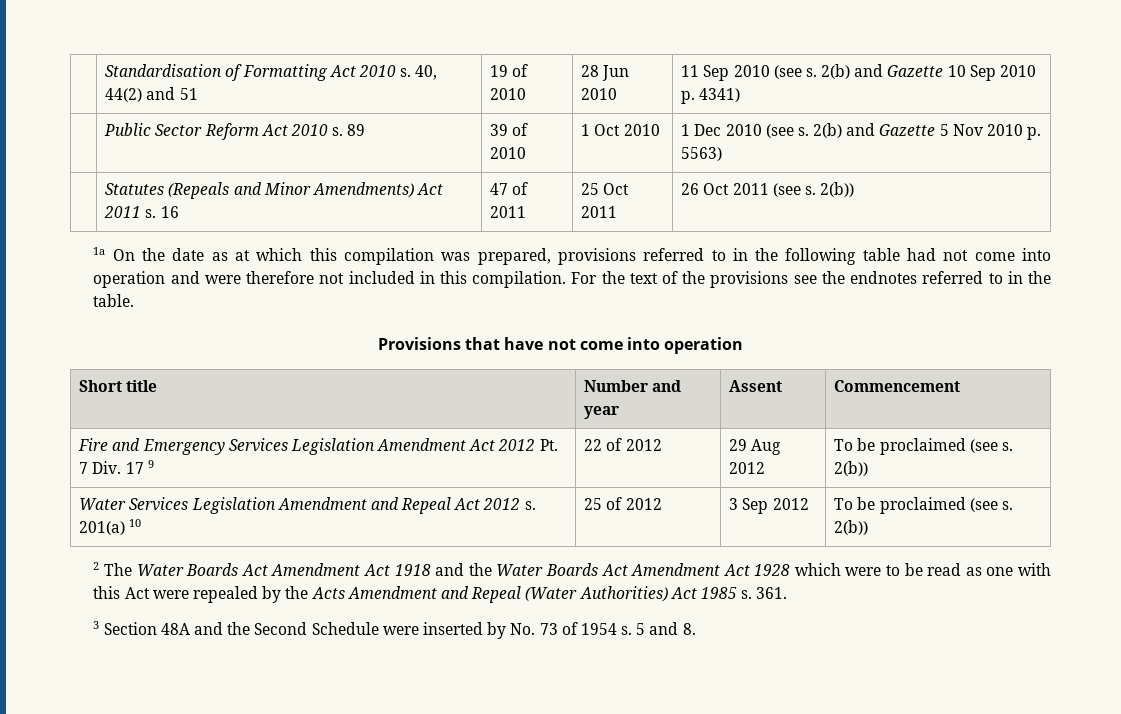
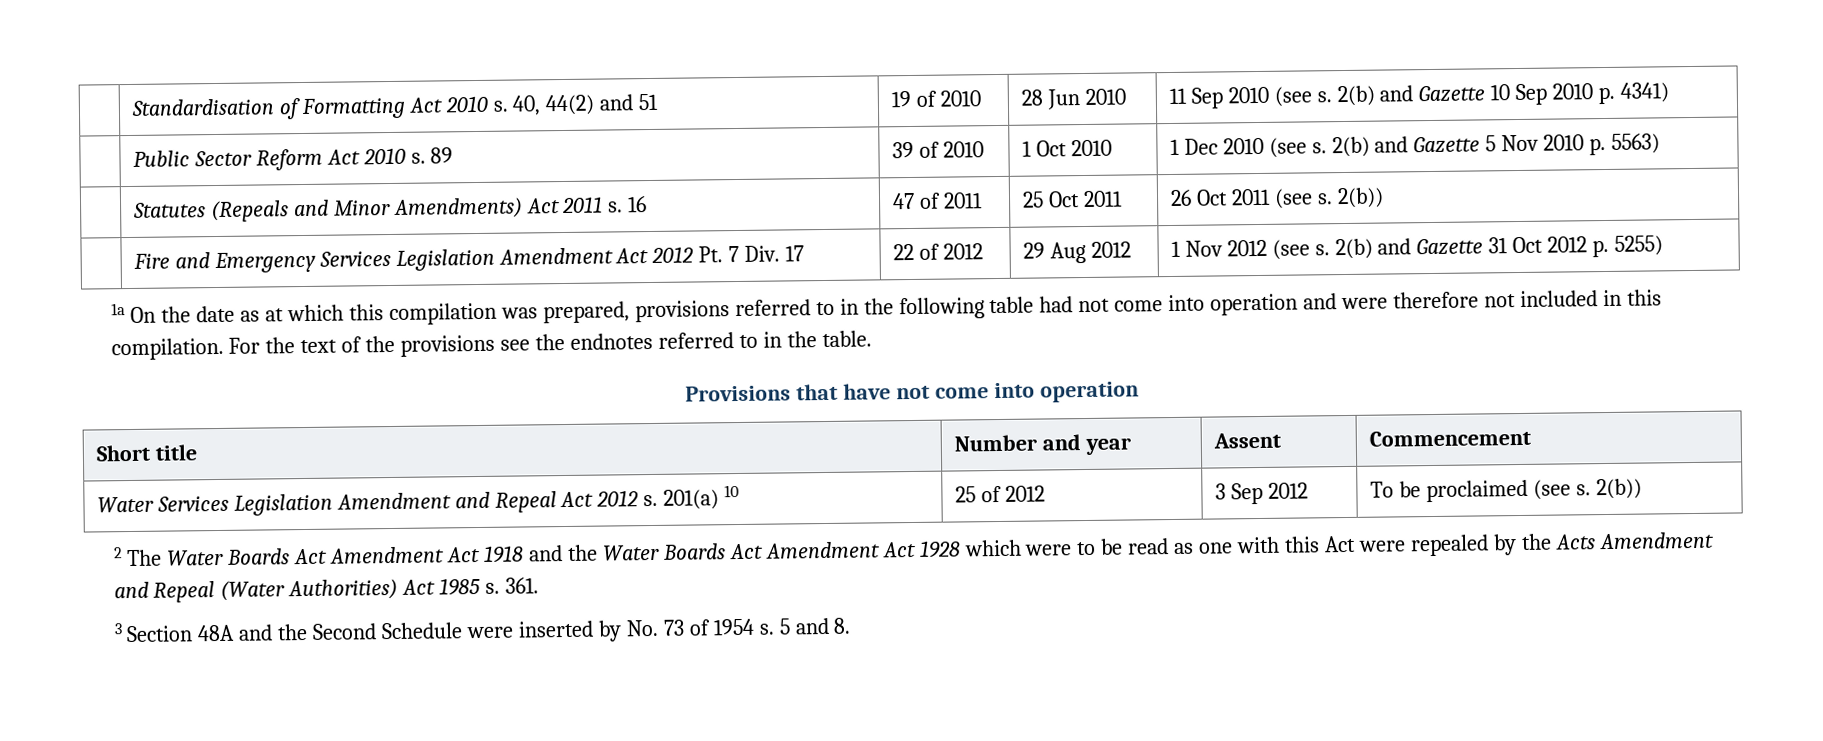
(855, 189) none -> [132,245,805,274] [892,243,983,261] [1022,241,1131,264] [1170,235,1664,260] // | Fire and Emergency Services Legislation Amendment Act 2012 Pt. 7 Div. 17 | 22 of 2012 | 29 Aug 2012 | 1 Nov 2012 (see s. 2(b) and Gazette 31 Oct 2012 p. 5255)
[78,438,558,455] [79,460,154,474] [584,438,662,451] [729,439,782,455] [729,462,766,474] [834,438,1013,455] [834,461,869,476] // Fire and Emergency Services Legislation Amendment Act 2012 Pt. 7 Div. 17 9 | 22 of 2012 | 29 Aug 2012 | To be proclaimed (see s. 2(b)) -> (1531, 438) none

